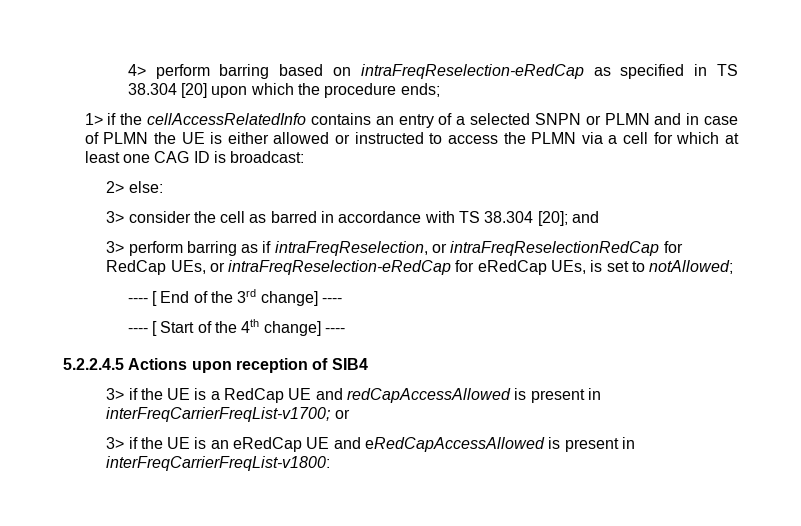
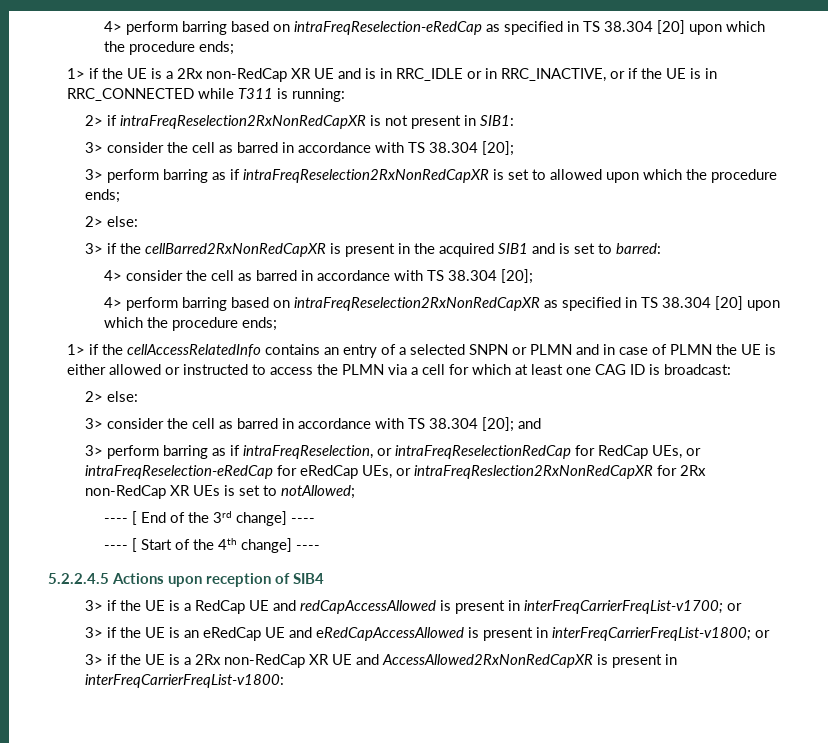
(440, 90) none -> [66,68,717,82] [66,88,345,102] [85,115,515,129] [85,141,515,156] [85,169,778,183] [85,189,121,203] [85,216,139,227] [85,243,662,257] [104,269,534,284] [104,296,781,311] [104,317,278,331] // 1> if the UE is a 2Rx non-RedCap XR UE and is in RRC_IDLE or in RRC_INACTIVE, or if the UE is in RRC_CONNECTED while T311 is running: // 2> if intraFreqReselection2RxNonRedCapXR is not present in SIB1: // 3> consider the cell as barred in accordance with TS 38.304 [20]; // 3> perform barring as if intraFreqReselection2RxNonRedCapXR is set to allowed upon which the procedure ends; // 2> else: // 3> if the cellBarred2RxNonRedCapXR is present in the acquired SIB1 and is set to barred: // 4> consider the cell as barred in accordance with TS 38.304 [20]; // 4> perform barring based on intraFreqReselection2RxNonRedCapXR as specified in TS 38.304 [20] upon which the procedure ends;
(587, 267) none -> [396,465,707,479] [85,485,221,499] or intraFreqReslection2RxNonRedCapXR for 2Rx non-RedCap XR UEs
(636, 443) none -> [552,627,771,641] [85,654,678,668] interFreqCarrierFreqList-v1800; or // 3> if the UE is a 2Rx non-RedCap XR UE and AccessAllowed2RxNonRedCapXR is present in

